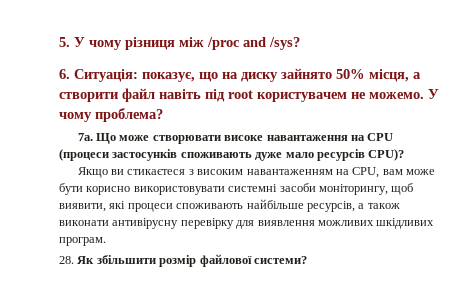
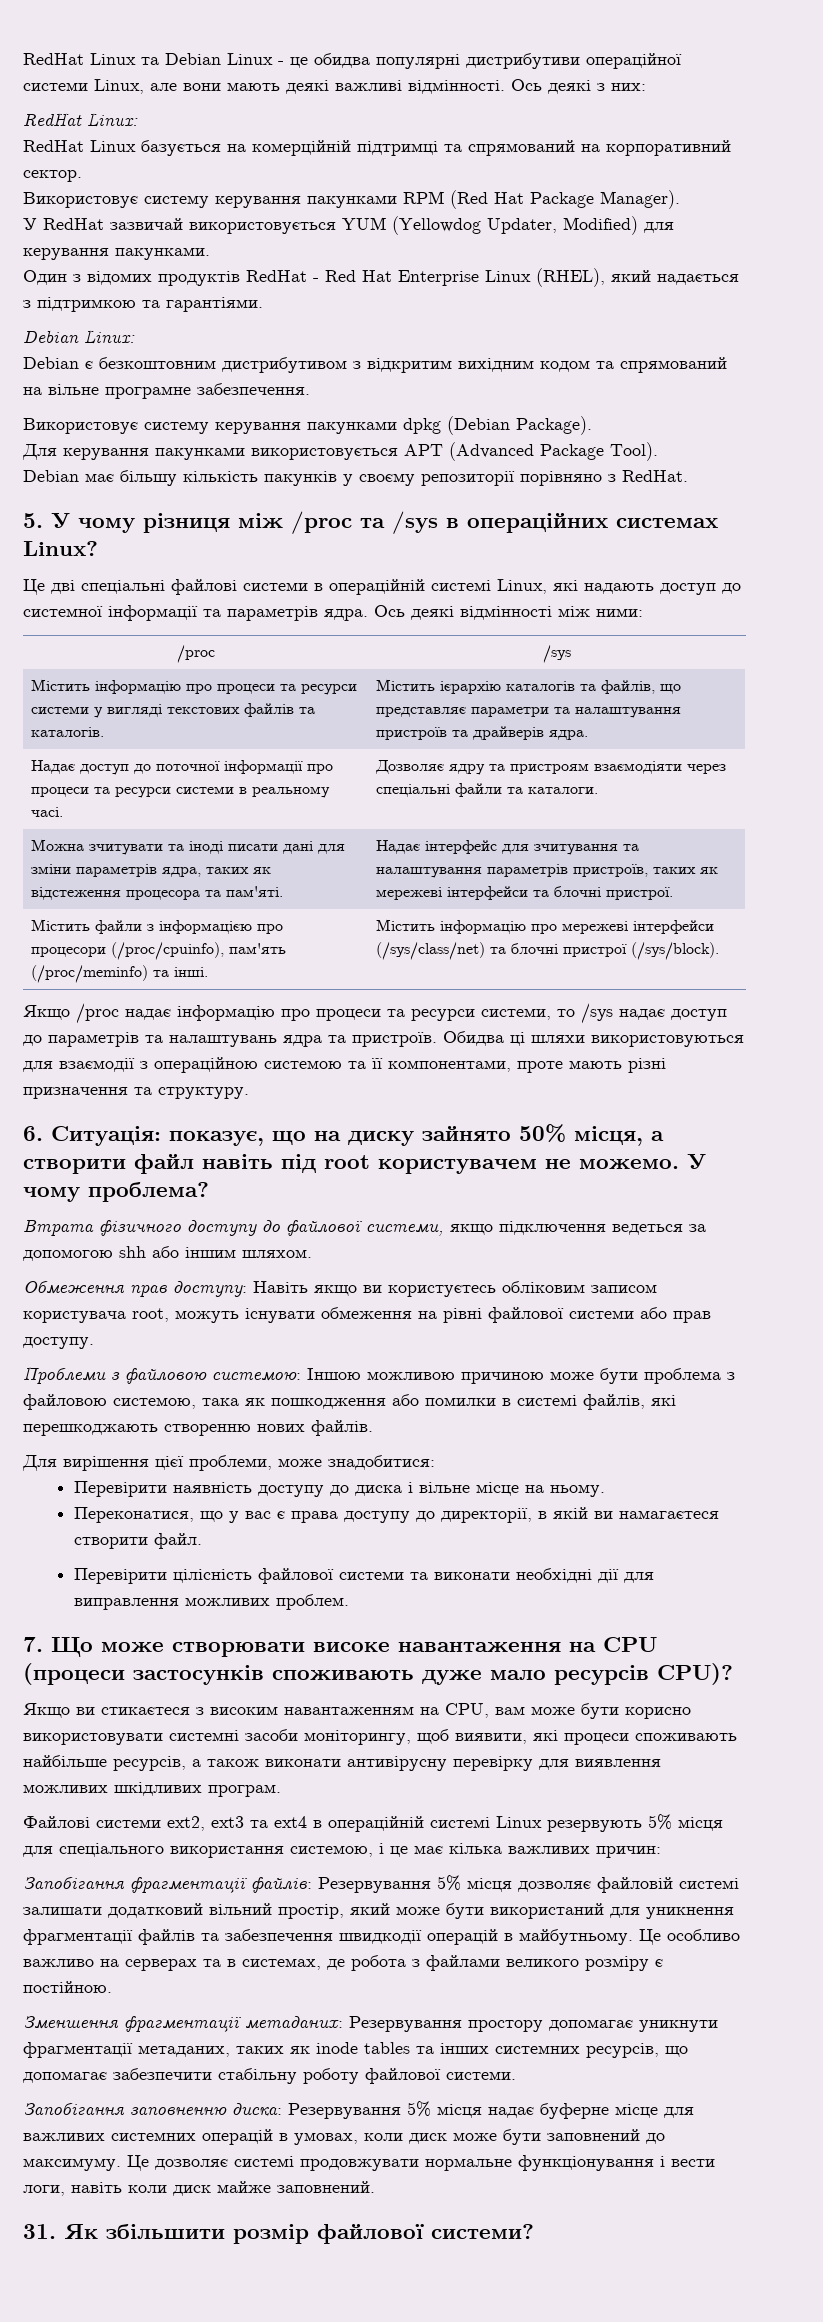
(59, 42) none -> [23,53,682,69] [23,79,646,94] [23,113,138,127] [23,140,731,156] [23,170,82,182] [23,190,680,209] [23,216,674,235] [23,247,210,260] [23,268,739,287] [23,297,263,312] [23,330,135,344] [23,357,727,373] [23,383,310,399] [23,416,592,435] [22,442,658,461] [23,470,688,486] RedHat Linux та Debian Linux - це обидва популярні дистрибутиви операційної системи Linux, але вони мають деякі важливі відмінності. Ось деякі з них: // RedHat Linux: // RedHat Linux базується на комерційній підтримці та спрямований на корпоративний сектор. // Використовує систему керування пакунками RPM (Red Hat Package Manager). // У RedHat зазвичай використовується YUM (Yellowdog Updater, Modified) для керування пакунками. // Один з відомих продуктів RedHat - Red Hat Enterprise Linux (RHEL), який надається з підтримкою та гарантіями. // Debian Linux: // Debian є безкоштовним дистрибутивом з відкритим вихідним кодом та спрямований на вільне програмне забезпечення. // Використовує систему керування пакунками dpkg (Debian Package). // Для керування пакунками використовується APT (Advanced Package Tool). // Debian має більшу кількість пакунків у своєму репозиторії порівняно з RedHat. //
[243,37,300,50] and /sys? -> [360,511,718,534] [23,541,98,556] [23,579,741,595] [23,605,643,621] [177,645,215,663] [543,645,571,663] [30,679,357,695] [30,703,315,718] [30,727,104,737] [375,679,681,694] [375,706,681,718] [375,726,588,740] [30,760,333,775] [30,786,330,798] [30,807,63,817] [374,760,726,775] [375,783,598,797] [30,839,345,855] [30,864,271,877] [30,886,283,900] [375,840,639,855] [375,864,718,878] [375,886,673,900] [30,919,283,934] [30,942,286,960] [30,965,208,983] [375,919,714,934] [375,942,719,960] [23,1003,727,1024] [23,1031,744,1047] [23,1057,666,1073] [23,1087,249,1099] та /sys в операційних системах Linux? // Це дві спеціальні файлові системи в операційній системі Linux, які надають доступ до системної інформації та параметрів ядра. Ось деякі відмінності між ними: // /proc | /sys // Містить інформацію про процеси та ресурси системи у вигляді текстових файлів та каталогів. | Містить ієрархію каталогів та файлів, що представляє параметри та налаштування пристроїв та драйверів ядра. // Надає доступ до поточної інформації про процеси та ресурси системи в реальному часі. | Дозволяє ядру та пристроям взаємодіяти через спеціальні файли та каталоги. // Можна зчитувати та іноді писати дані для зміни параметрів ядра, таких як відстеження процесора та пам'яті. | Надає інтерфейс для зчитування та налаштування параметрів пристроїв, таких як мережеві інтерфейси та блочні пристрої. // Містить файли з інформацією про процесори (/proc/cpuinfo), пам'ять (/proc/meminfo) та інші. | Містить інформацію про мережеві інтерфейси (/sys/class/net) та блочні пристрої (/sys/block). // Якщо /proc надає інформацію про процеси та ресурси системи, то /sys надає доступ до параметрів та налаштувань ядра та пристроїв. Обидва ці шляхи використовуються для взаємодії з операційною системою та її компонентами, проте мають різні призначення та структуру.
[77,133,93,141] 7a. -> [23,1220,706,1237] [23,1246,312,1261] [23,1280,657,1298] [23,1307,711,1323] [23,1337,94,1349] [23,1366,735,1385] [23,1394,676,1410] [23,1420,373,1436] [22,1455,435,1471] [74,1481,606,1497] [74,1507,720,1523] [74,1533,203,1549] [74,1568,655,1584] [74,1594,350,1610] [23,1637,43,1652] Втрата фізичного доступу до файлової системи, якщо підключення ведеться за допомогою shh або іншим шляхом. // Обмеження прав доступу: Навіть якщо ви користуєтесь обліковим записом користувача root, можуть існувати обмеження на рівні файлової системи або прав доступу. // Проблеми з файловою системою: Іншою можливою причиною може бути проблема з файловою системою, така як пошкодження або помилки в системі файлів, які перешкоджають створенню нових файлів. // Для вирішення цієї проблеми, може знадобитися: // Перевірити наявність доступу до диска і вільне місце на ньому. // Переконатися, що у вас є права доступу до директорії, в якій ви намагаєтеся створити файл. // Перевірити цілісність файлової системи та виконати необхідні дії для виправлення можливих проблем. // 7.
[59,256,74,264] 28. -> [23,1814,723,1832] [23,1843,661,1858] [23,1875,739,1894] [23,1903,734,1919] [23,1929,740,1945] [23,1955,663,1971] [23,1981,112,1993] [23,2016,718,2033] [23,2042,688,2058] [23,2068,516,2084] [23,2101,694,2119] [23,2129,665,2145] [23,2155,715,2171] [23,2181,375,2196] [23,2224,56,2239] Файлові системи ext2, ext3 та ext4 в операційній системі Linux резервують 5% місця для спеціального використання системою, і це має кілька важливих причин: // Запобігання фрагментації файлів: Резервування 5% місця дозволяє файловій системі залишати додатковий вільний простір, який може бути використаний для уникнення фрагментації файлів та забезпечення швидкодії операцій в майбутньому. Це особливо важливо на серверах та в системах, де робота з файлами великого розміру є постійною. // Зменшення фрагментації метаданих: Резервування простору допомагає уникнути фрагментації метаданих, таких як inode tables та інших системних ресурсів, що допомагає забезпечити стабільну роботу файлової системи. // Запобігання заповненню диска: Резервування 5% місця надає буферне місце для важливих системних операцій в умовах, коли диск може бути заповнений до максимуму. Це дозволяє системі продовжувати нормальне функціонування і вести логи, навіть коли диск майже заповнений. // 31.

